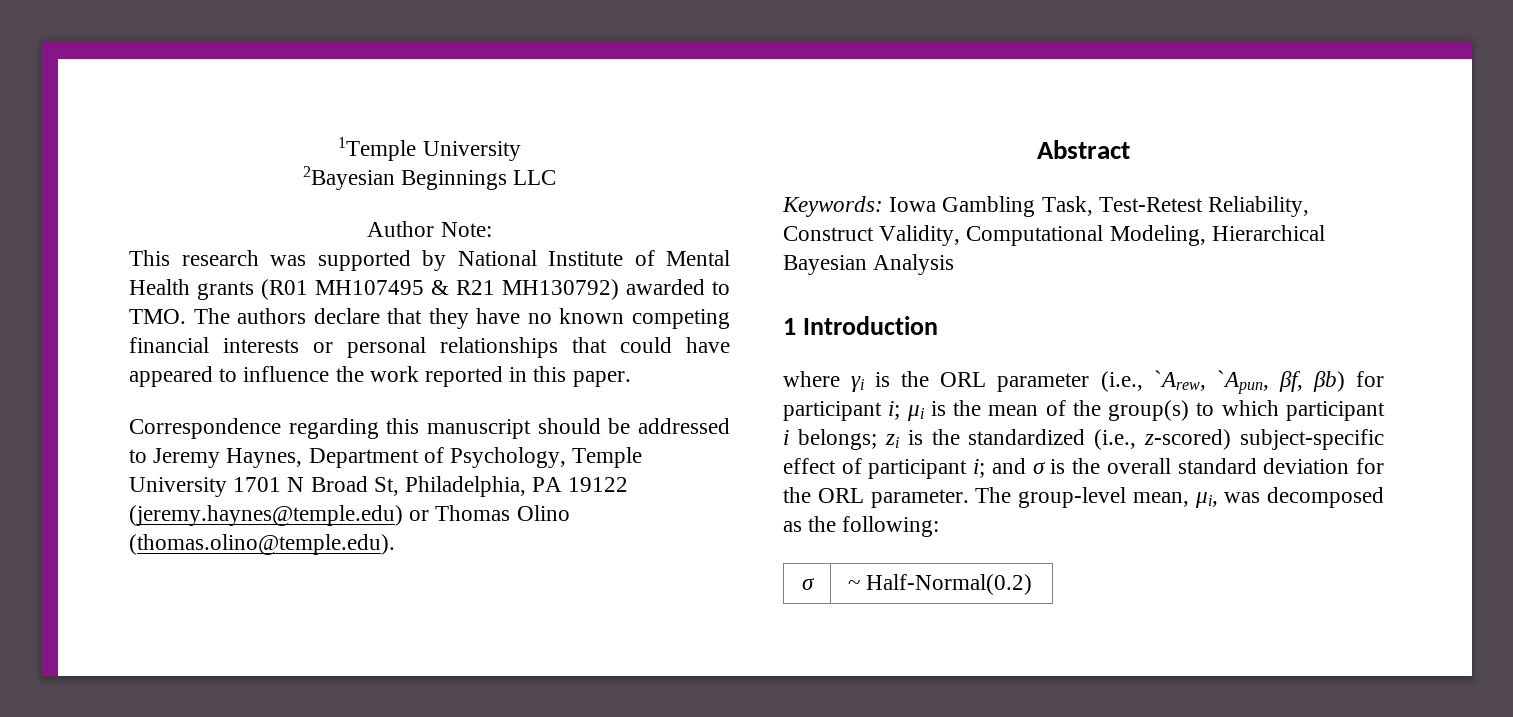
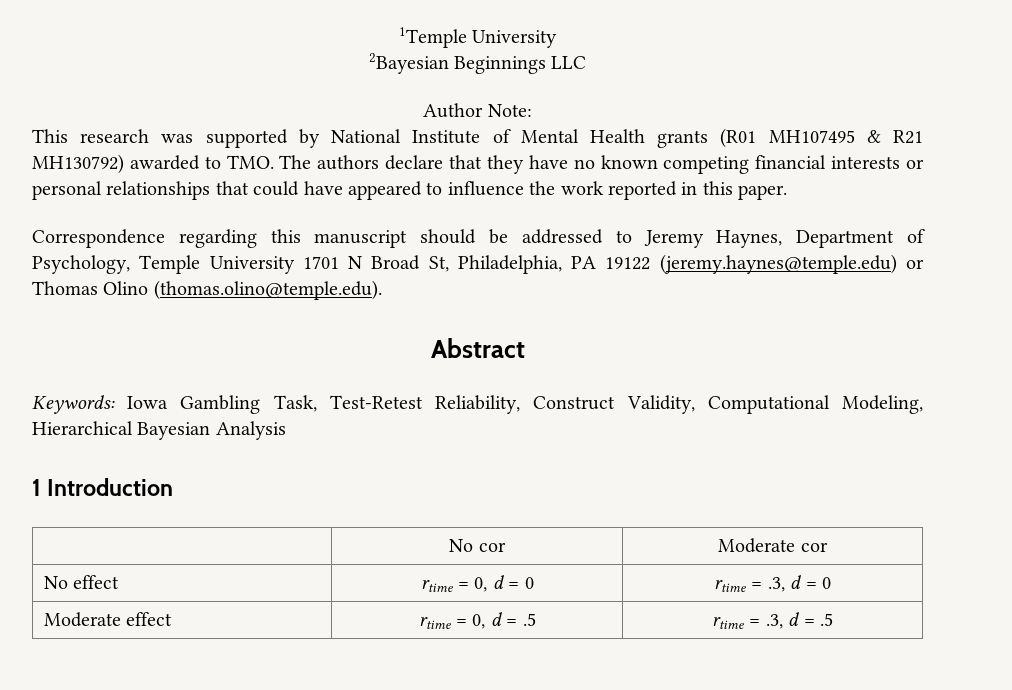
[783,370,1384,394] [783,400,1385,421] [783,429,1384,450] [783,458,1384,479] [783,487,1384,508] [783,516,940,537] [802,578,816,590] [847,574,1032,595] // where γi is the ORL parameter (i.e., `Arew, `Apun, βf, βb) for participant i; μi is the mean of the group(s) to which participant i belongs; zi is the standardized (i.e., z-scored) subject-specific effect of participant i; and σ is the overall standard deviation for the ORL parameter. The group-level mean, μi, was decomposed as the following: // σ | ~ Half-Normal(0.2) -> [449,539,506,552] [718,538,828,553] [43,575,120,589] [420,575,534,592] [714,575,831,592] [43,612,173,627] [418,612,536,629] [712,612,833,629] // | No cor | Moderate cor // No effect | rtime = 0, d = 0 | rtime = .3, d = 0 // Moderate effect | rtime = 0, d = .5 | rtime = .3, d = .5

